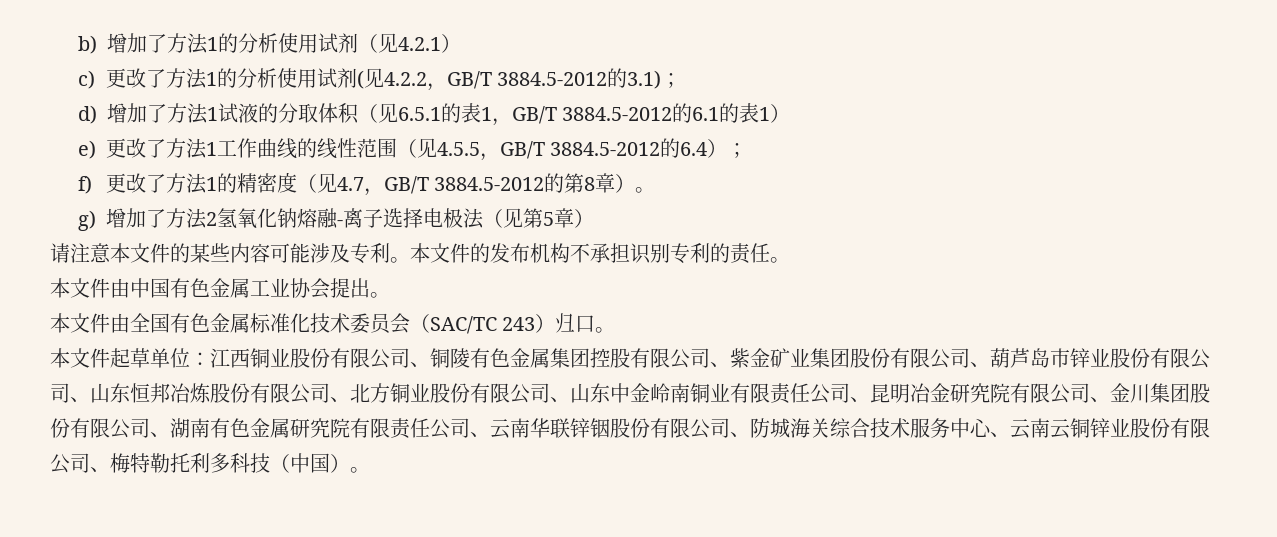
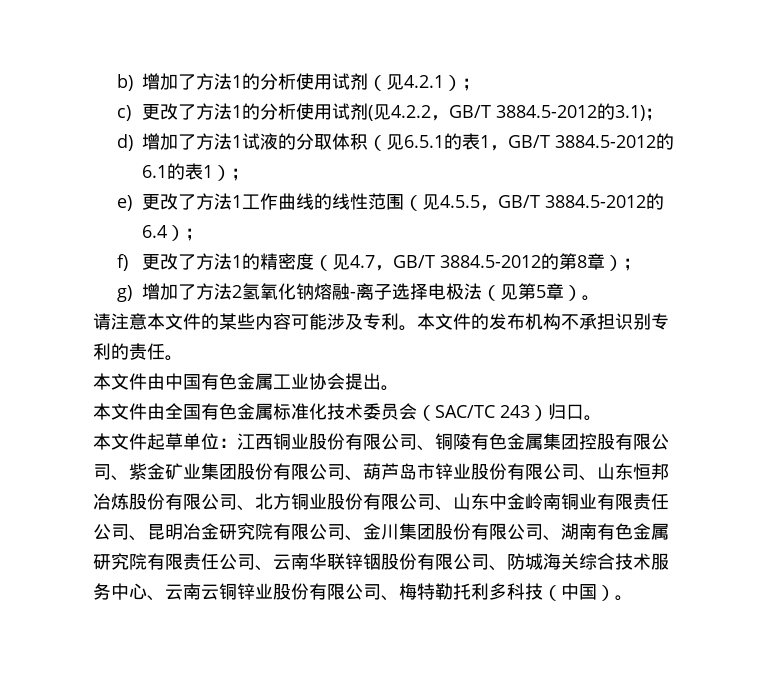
(461, 43) none -> [462,78,481,91] ；
(791, 113) none -> [231,168,250,181] ；
[635,187,656,193] 。 -> [622,258,641,271] ；
(594, 218) none -> [581,295,600,301] 。

